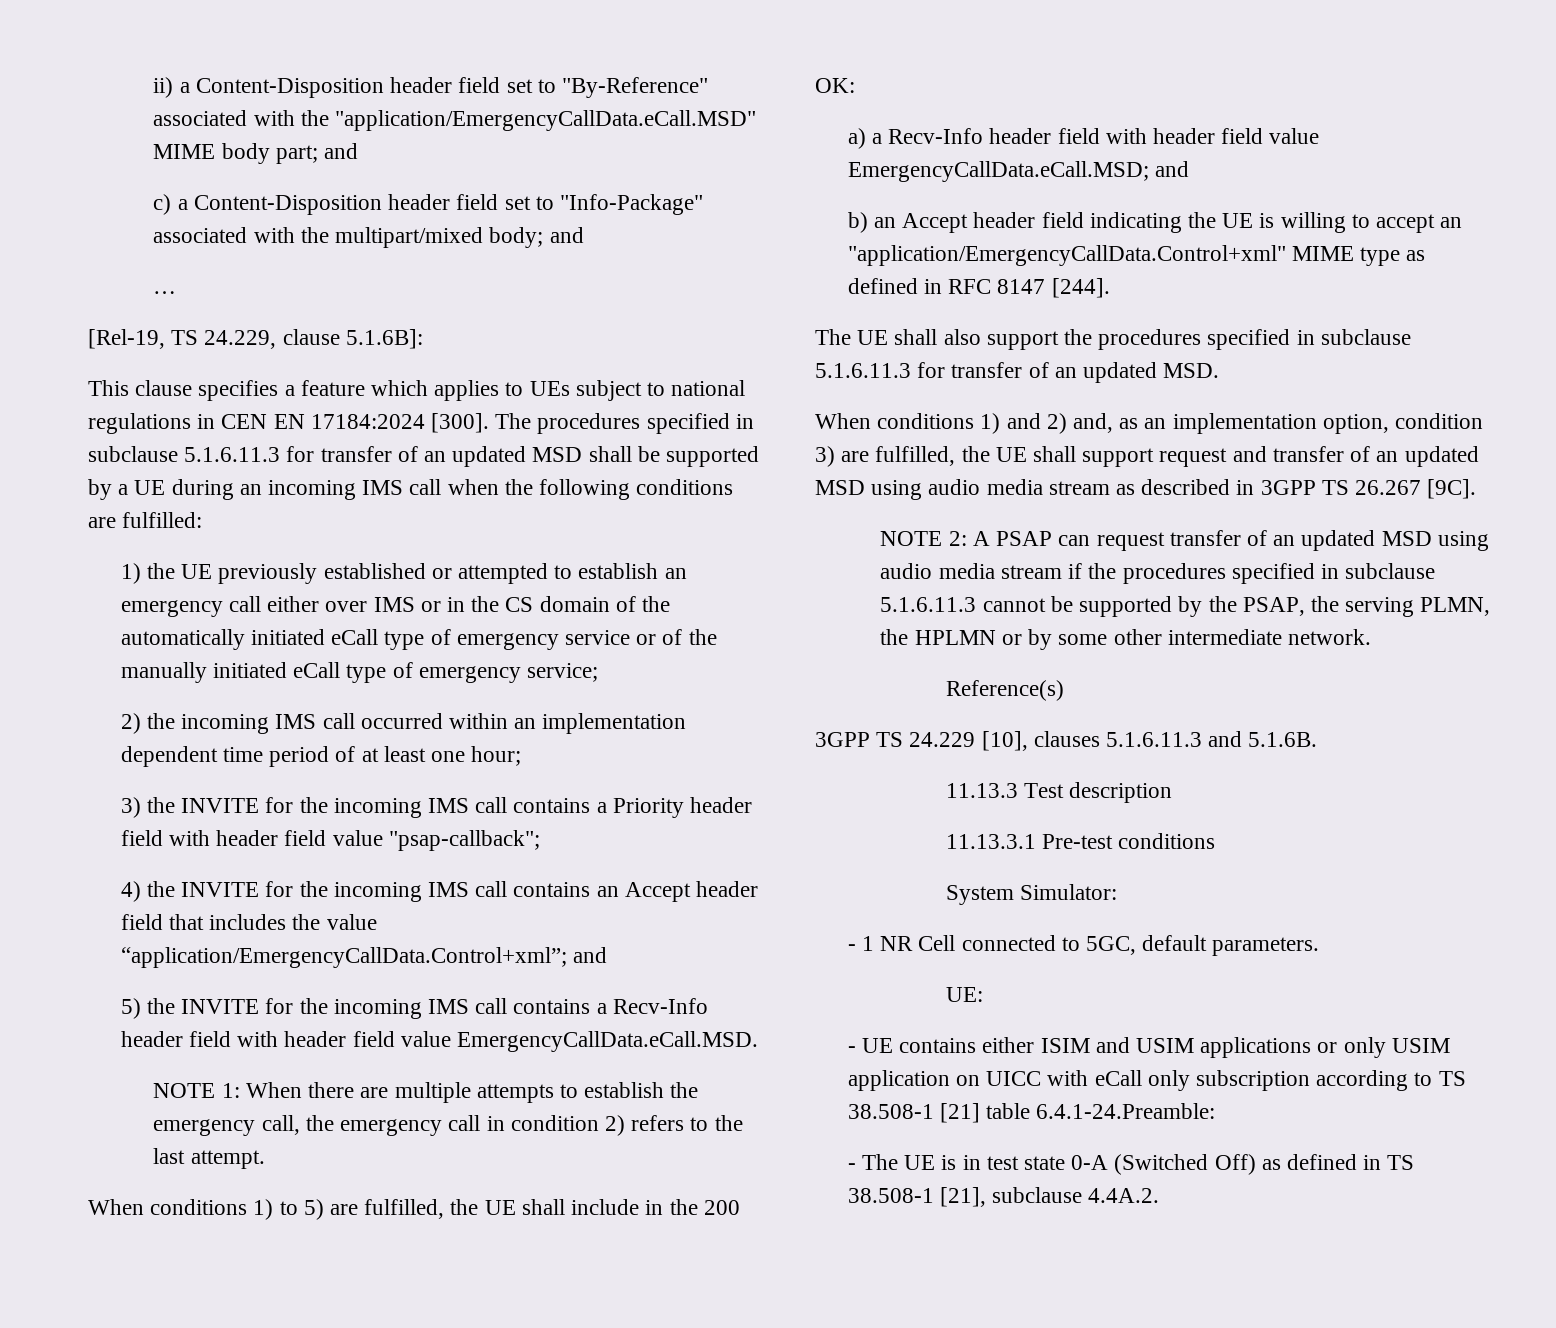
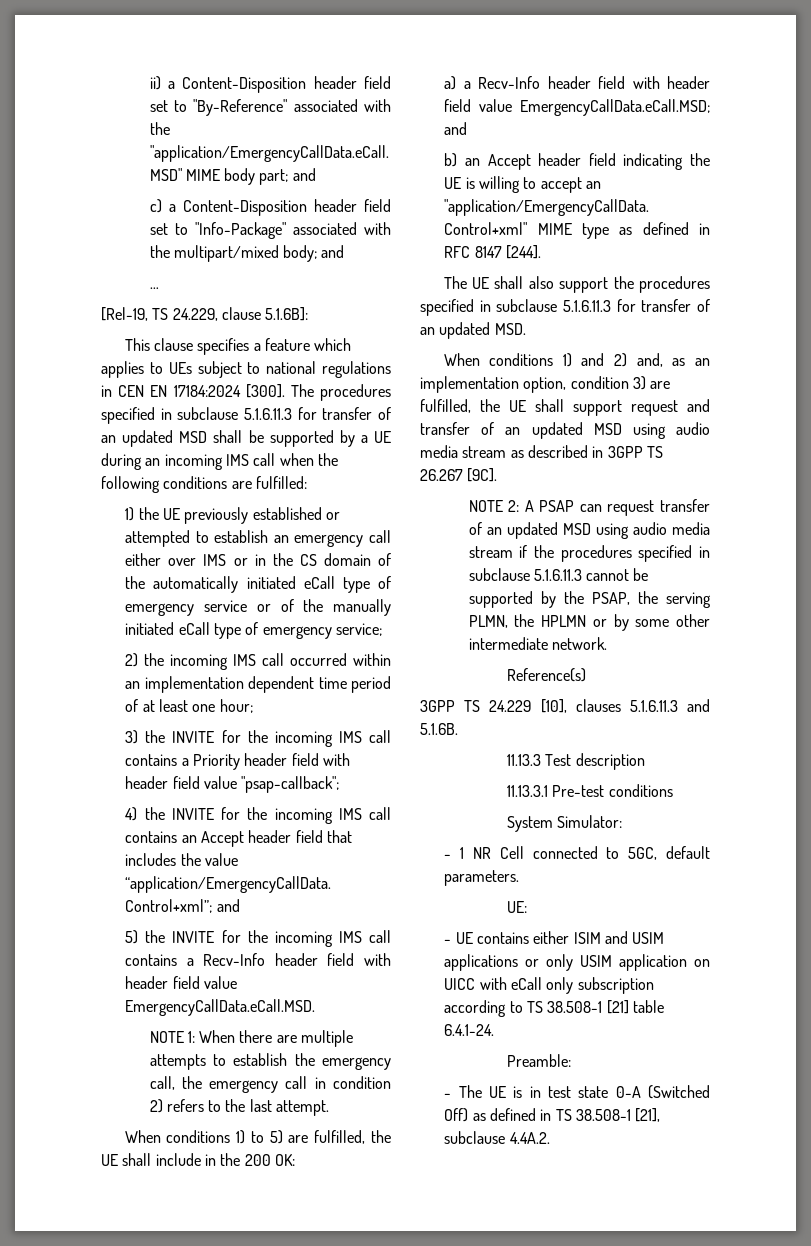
[1036,1103,1216,1119] 6.4.1-24.Preamble: -> [444,1024,495,1036] [507,1054,571,1067] 6.4.1-24. // Preamble:

